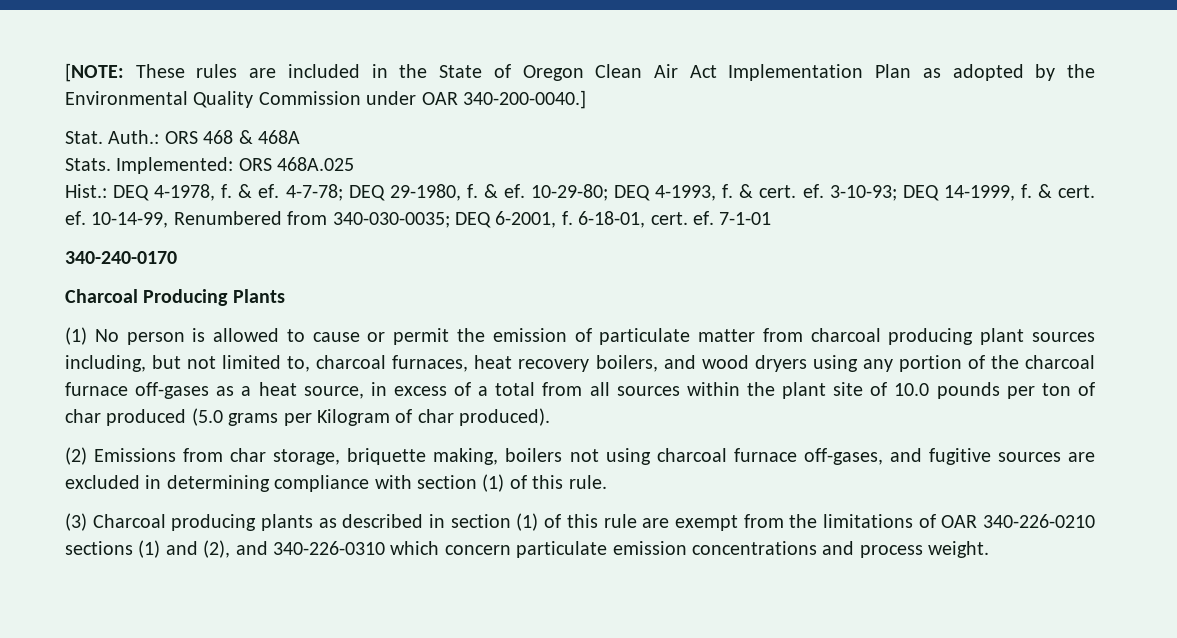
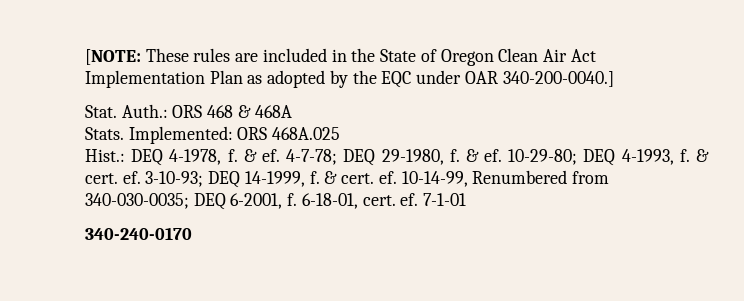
[65,91,361,108] Environmental Quality Commission -> [381,71,412,88] EQC
[65,289,285,306] [65,327,1096,345] [65,355,1095,372] [65,382,1096,399] [65,408,551,426] [65,447,1095,465] [65,474,607,492] [65,513,1096,531] [65,540,990,558] // Charcoal Producing Plants // (1) No person is allowed to cause or permit the emission of particulate matter from charcoal producing plant sources including, but not limited to, charcoal furnaces, heat recovery boilers, and wood dryers using any portion of the charcoal furnace off-gases as a heat source, in excess of a total from all sources within the plant site of 10.0 pounds per ton of char produced (5.0 grams per Kilogram of char produced). // (2) Emissions from char storage, briquette making, boilers not using charcoal furnace off-gases, and fugitive sources are excluded in determining compliance with section (1) of this rule. // (3) Charcoal producing plants as described in section (1) of this rule are exempt from the limitations of OAR 340-226-0210 sections (1) and (2), and 340-226-0310 which concern particulate emission concentrations and process weight. -> (192, 233) none

